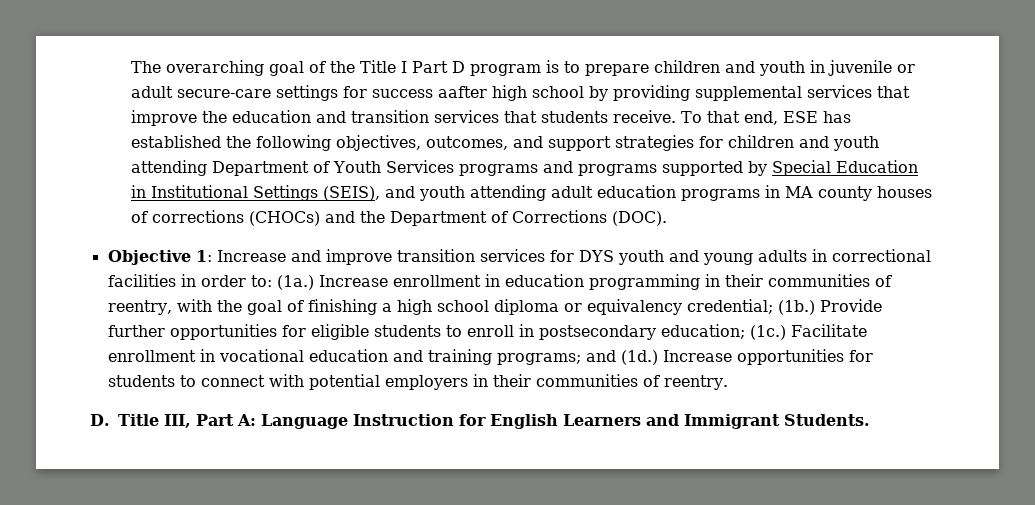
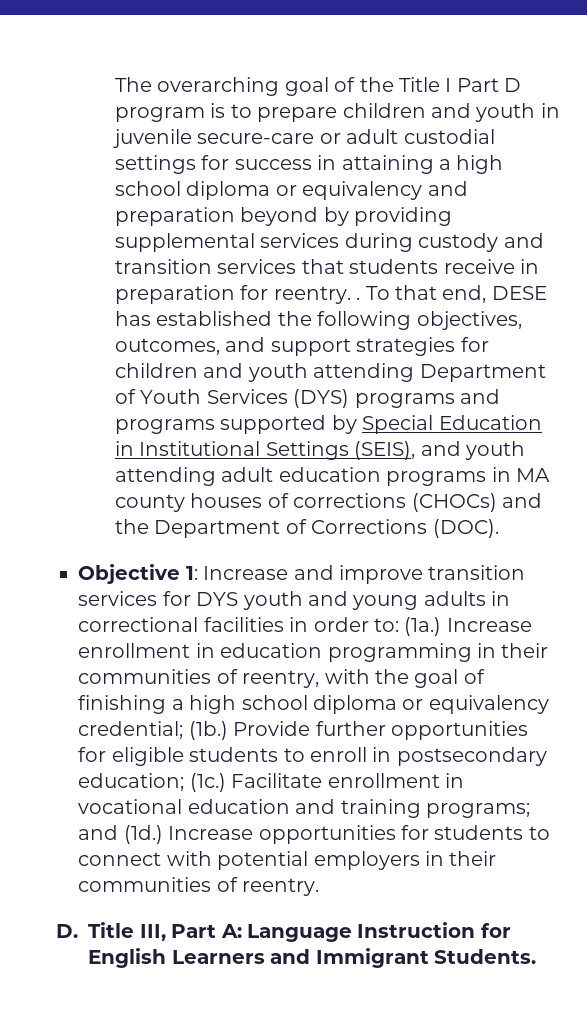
(892, 68) none -> [197,133,315,144] secure-care
[176,89,271,98] secure-care -> [403,129,495,144] custodial
[437,85,910,101] [130,110,311,126] aafter high school by providing supplemental services that improve the education -> [317,155,504,174] [114,181,468,200] [114,207,453,226] [114,233,499,252] in attaining a high school diploma or equivalency and preparation beyond by providing supplemental services during custody
[612,110,676,123] receive. -> [443,259,539,274] [114,285,361,304] receive in preparation for reentry. .
[782,111,818,123] ESE -> [491,286,547,300] DESE
(454, 166) none -> [293,389,350,408] (DYS)

